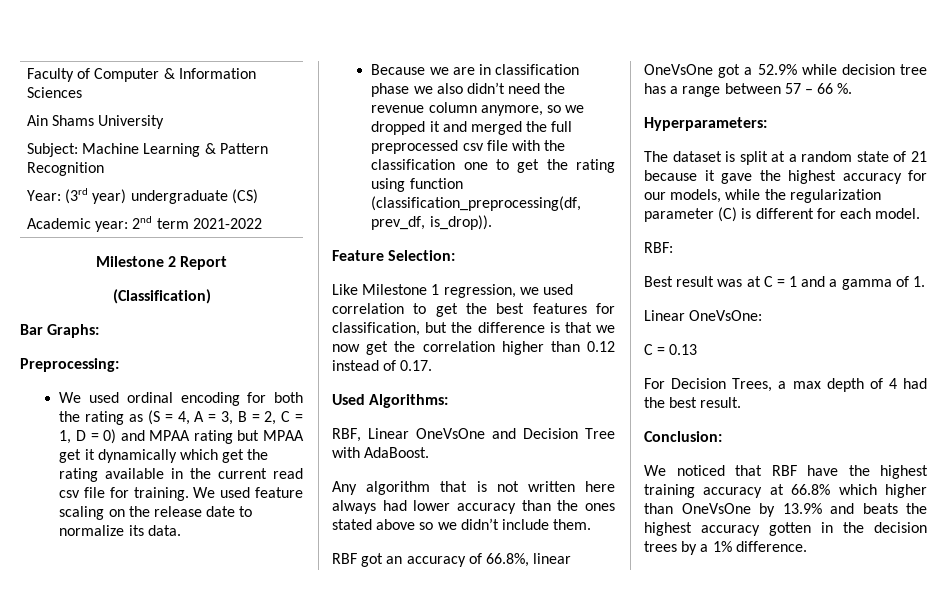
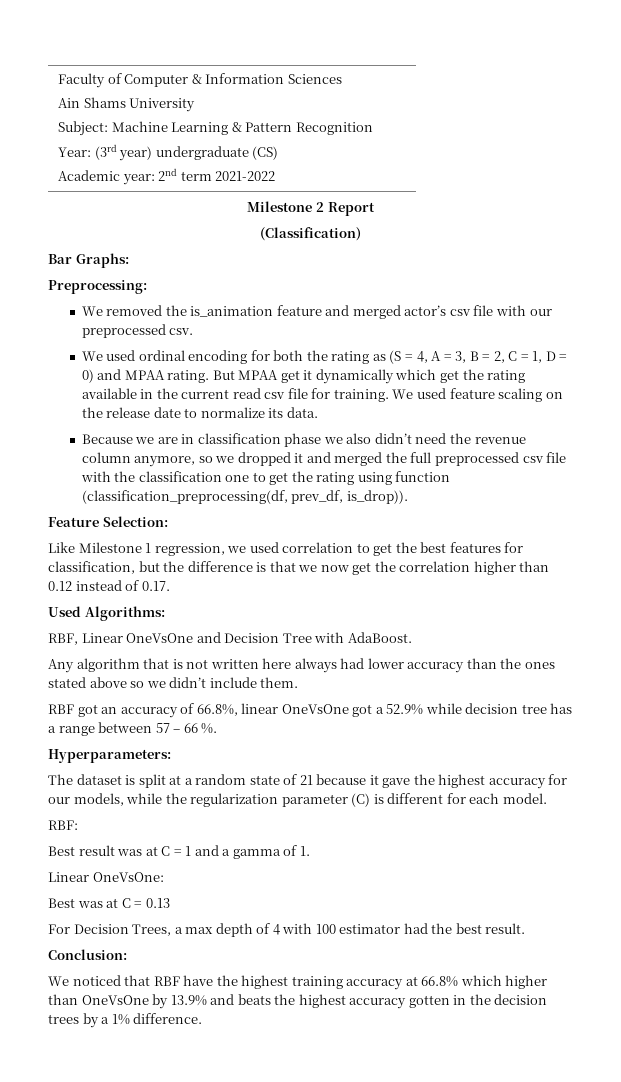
(119, 365) none -> [81,305,552,319] [81,324,194,338] // We removed the is_animation feature and merged actor’s csv file with our preprocessed csv.
[193,430,260,444] rating but -> [167,370,235,383] rating. But
(763, 315) none -> [48,898,119,908] Best was at
(897, 383) none -> [282,923,401,934] with 100 estimator

